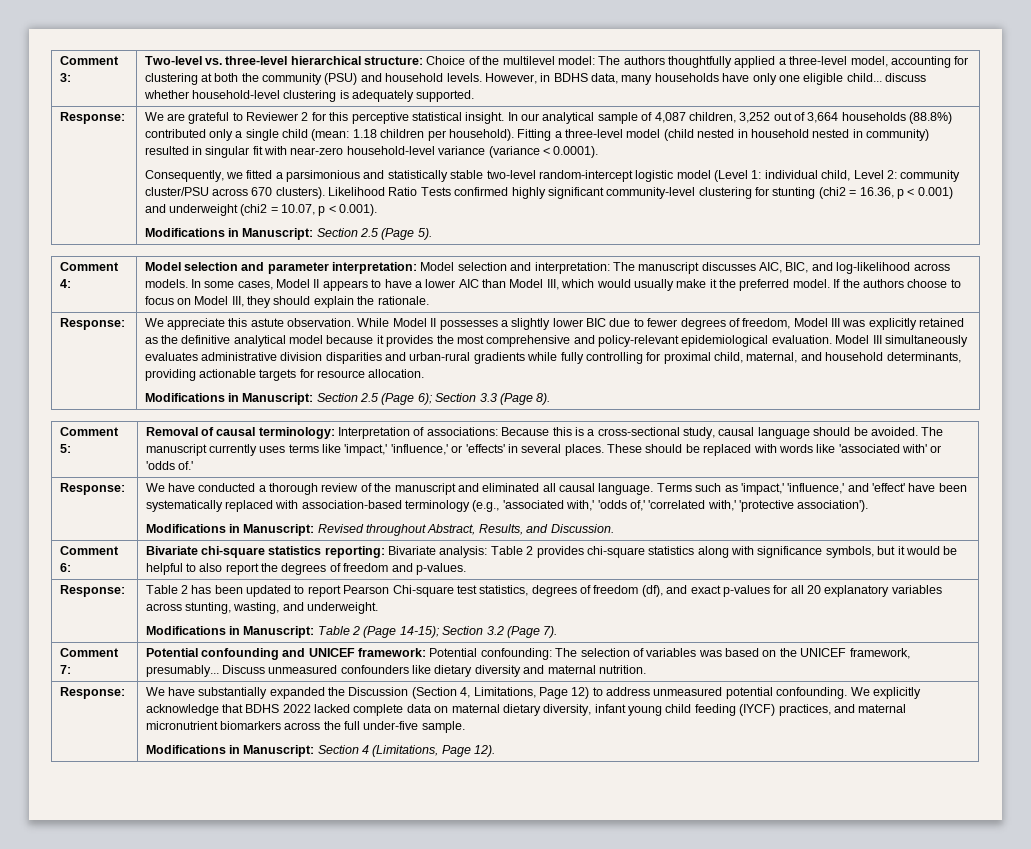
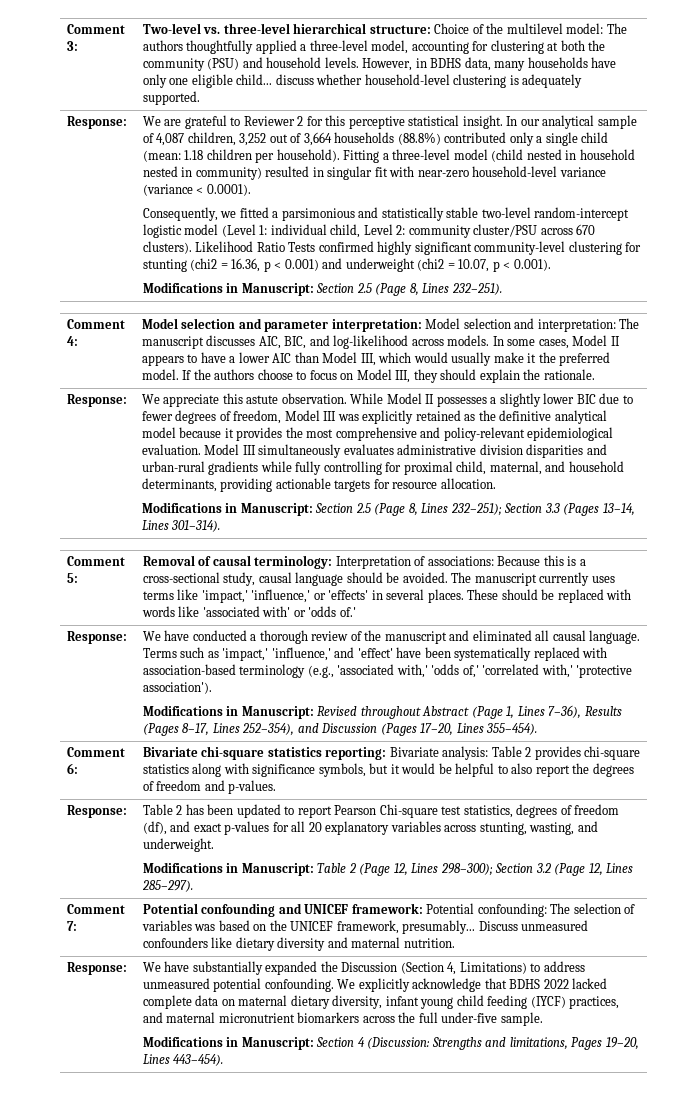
[417,228,432,240] 5). -> [409,283,502,296] 8, Lines 232–251).
[417,393,551,405] 6); Section 3.3 (Page 8). -> [408,503,635,516] [141,520,221,532] 8, Lines 232–251); Section 3.3 (Pages 13–14, Lines 301–314).
[427,524,614,535] Abstract, Results, and Discussion. -> [422,705,622,719] [142,723,538,736] Abstract (Page 1, Lines 7–36), Results (Pages 8–17, Lines 252–354), and Discussion (Pages 17–20, Lines 355–454).
[399,626,558,638] 14-15); Section 3.2 (Page 7). -> [393,863,634,876] [141,880,193,892] 12, Lines 298–300); Section 3.2 (Page 12, Lines 285–297).
[473,687,590,699] Limitations, Page 12) -> [459,962,527,974] Limitations)
[372,745,496,757] (Limitations, Page 12). -> [367,1037,639,1050] [142,1054,224,1066] (Discussion: Strengths and limitations, Pages 19–20, Lines 443–454).

